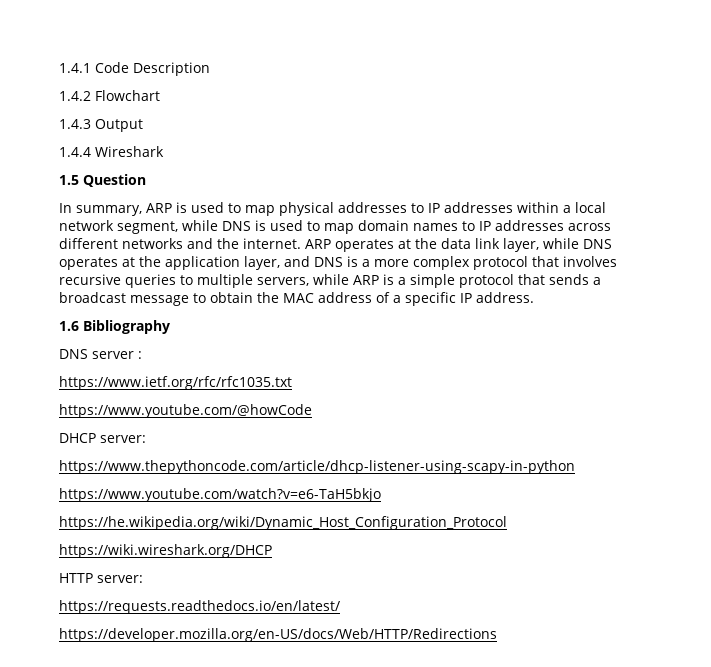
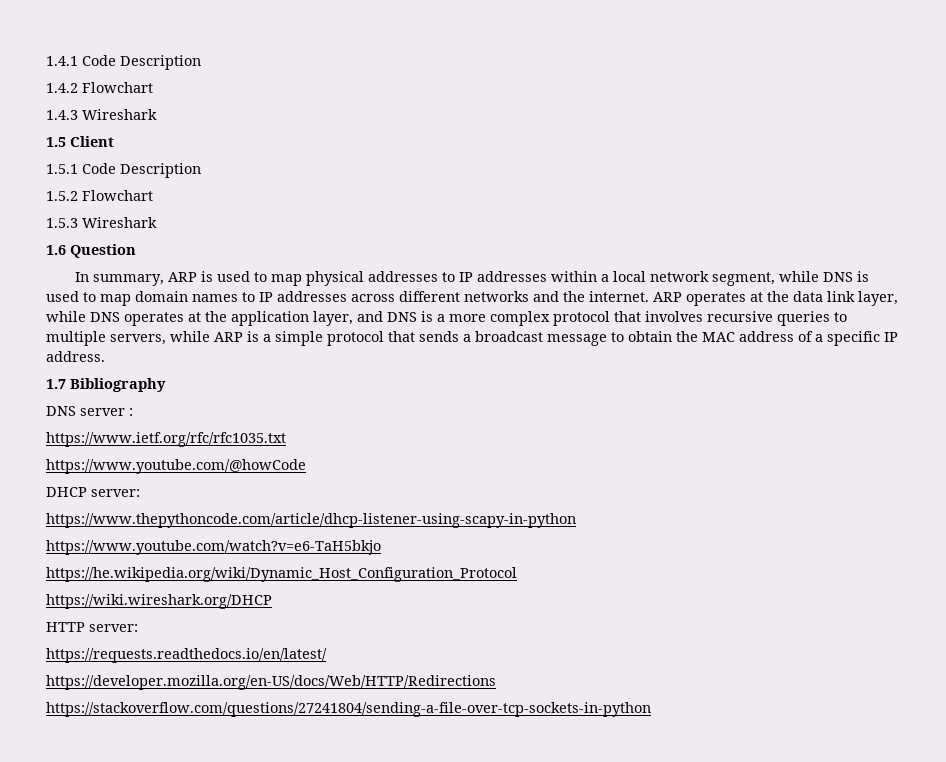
[95,119,143,132] [59,147,91,157] Output // 1.4.4 -> (78, 115) none
(79, 180) none -> [70,136,114,147] [46,163,201,178] [46,190,153,201] [46,217,157,228] [46,245,66,255] Client // 1.5.1 Code Description // 1.5.2 Flowchart // 1.5.3 Wireshark // 1.6
[59,321,79,331] 1.6 -> [46,379,66,389] 1.7
(497, 635) none -> [46,702,651,717] // https://stackoverflow.com/questions/27241804/sending-a-file-over-tcp-sockets-in-python

